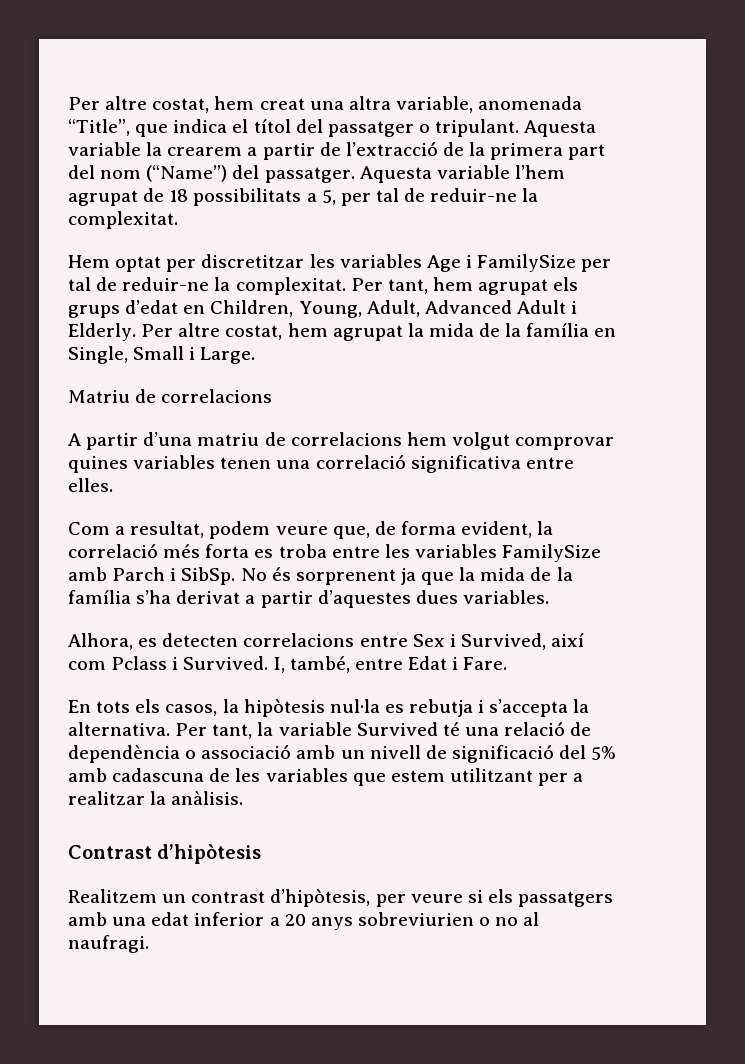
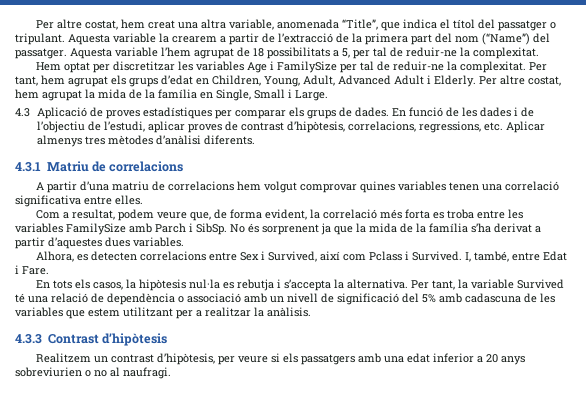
(256, 355) none -> [15,107,534,119] [36,121,545,133] [36,135,255,147] [15,162,41,172] 4.3 Aplicació de proves estadístiques per comparar els grups de dades. En funció de les dades i de l’objectiu de l’estudi, aplicar proves de contrast d’hipòtesis, correlacions, regressions, etc. Aplicar almenys tres mètodes d’anàlisi diferents. // 4.3.1
(244, 798) none -> [15,334,42,344] 4.3.3

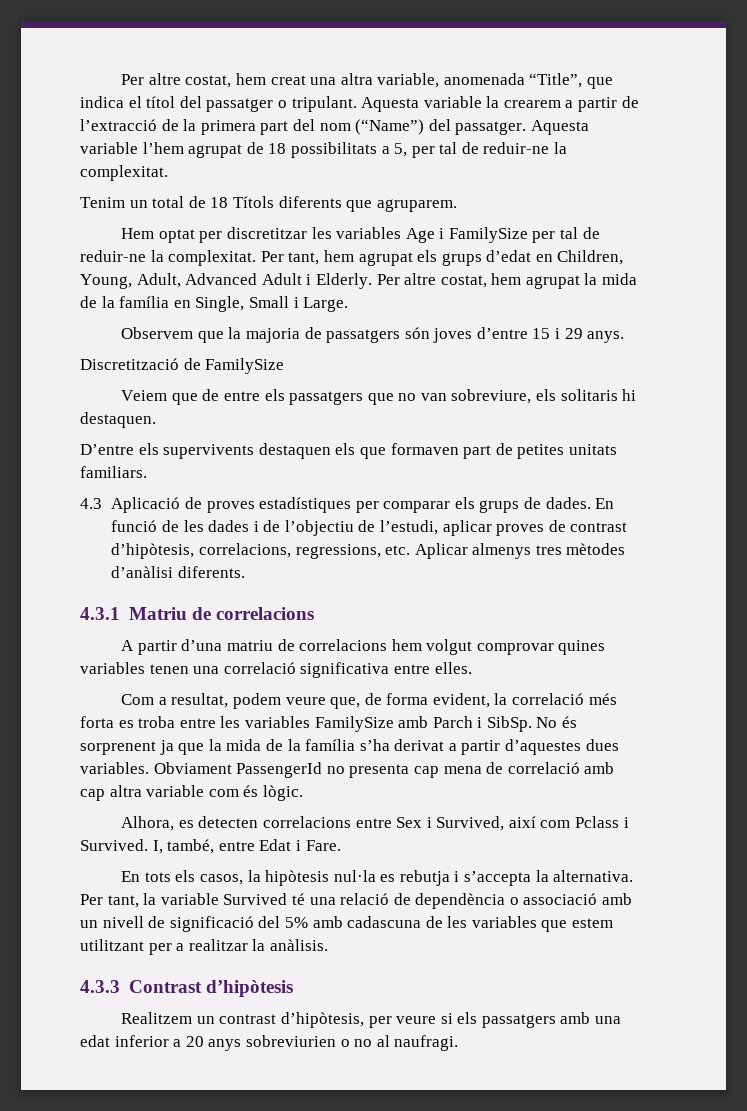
(539, 53) none -> [80,196,457,212] // Tenim un total de 18 Títols diferents que agruparem.
(328, 95) none -> [121,327,625,343] [80,358,285,374] [121,389,637,405] [80,412,156,428] [80,443,617,459] [80,466,147,478] // Observem que la majoria de passatgers són joves d’entre 15 i 29 anys. // Discretització de FamilySize // Veiem que de entre els passatgers que no van sobreviure, els solitaris hi destaquen. // D’entre els supervivents destaquen els que formaven part de petites unitats familiars.
(184, 242) none -> [153,762,615,778] [80,785,303,801] Obviament PassengerId no presenta cap mena de correlació amb cap altra variable com és lògic.

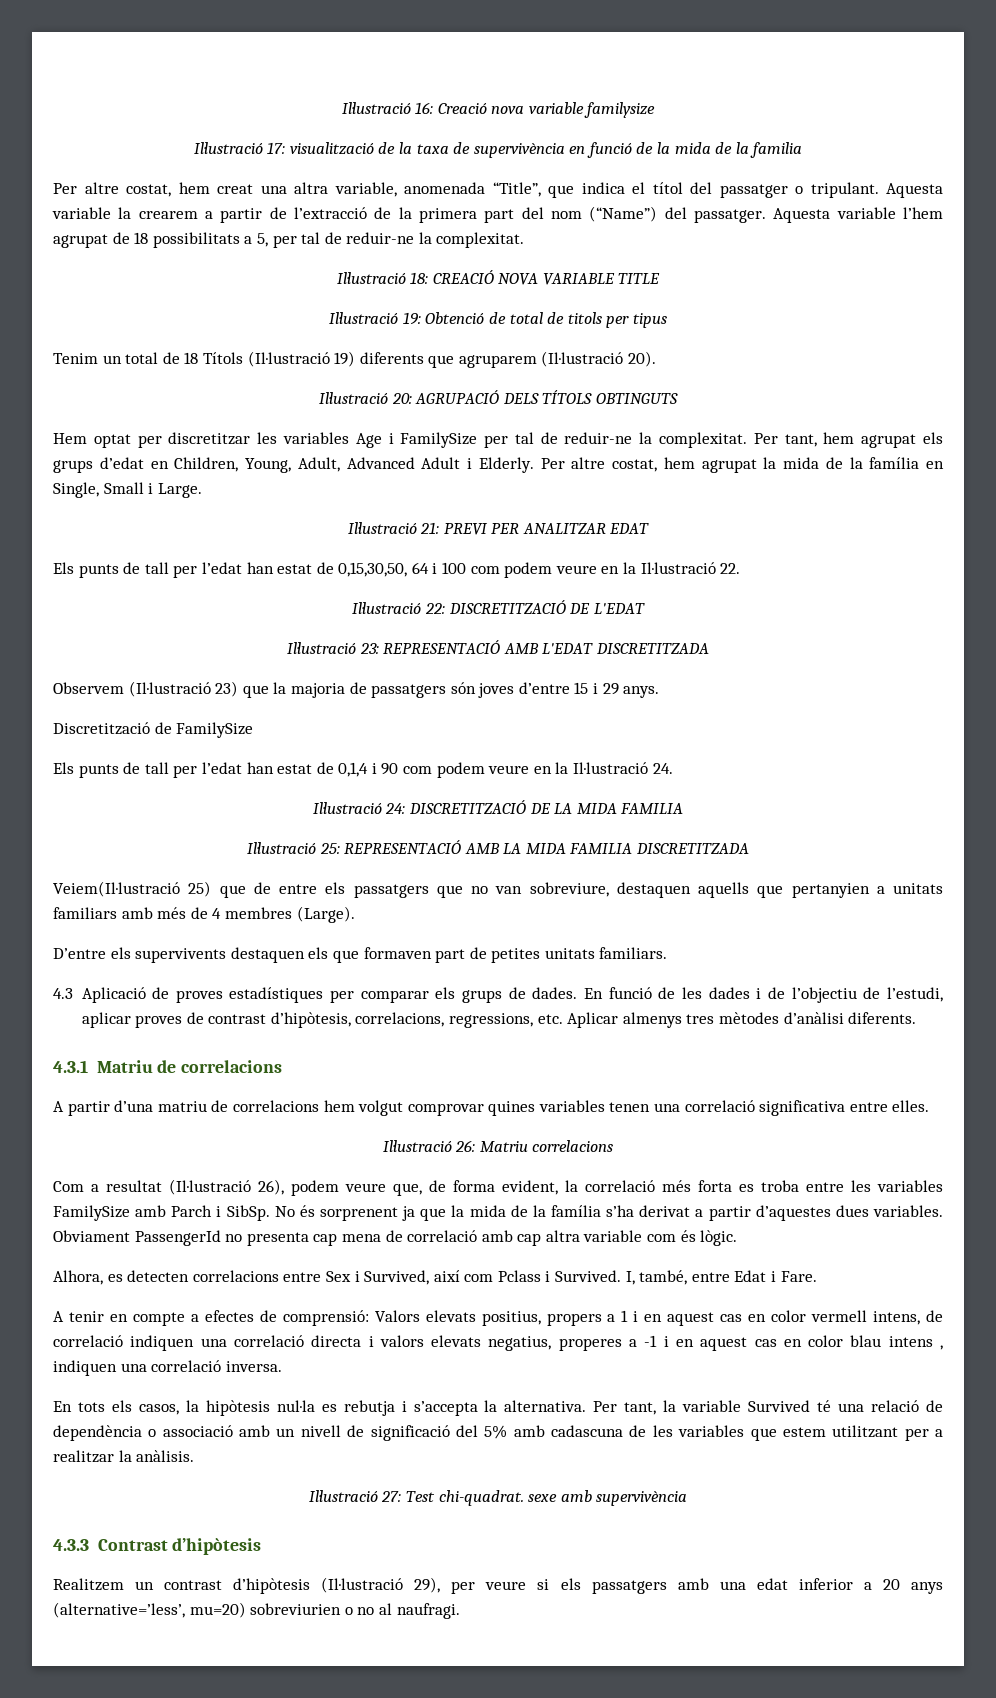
(121, 79) none -> [341,102,656,118] [193,142,803,158] Il·lustració 16: Creació nova variable familysize // Il·lustració 17: visualització de la taxa de supervivència en funció de la mida de la familia //
(168, 173) none -> [336,270,661,285] [329,312,667,328] // Il·lustració 18: CREACIÓ NOVA VARIABLE TITLE // Il·lustració 19: Obtenció de total de titols per tipus
[278,196,457,212] diferents que agruparem. -> [247,351,657,368] [319,390,678,404] (Il·lustració 19) diferents que agruparem (Il·lustració 20). // Il·lustració 20: AGRUPACIÓ DELS TÍTOLS OBTINGUTS
(349, 304) none -> [347,522,650,535] [53,562,741,578] [352,600,645,614] [287,640,709,654] // Il·lustració 21: PREVI PER ANALITZAR EDAT // Els punts de tall per l’edat han estat de 0,15,30,50, 64 i 100 com podem veure en la Il·lustració 22. // Il·lustració 22: DISCRETITZACIÓ DE L'EDAT // Il·lustració 23: REPRESENTACIÓ AMB L'EDAT DISCRETITZADA
(194, 333) none -> [128,681,239,697] (Il·lustració 23)
[121,390,168,401] Veiem -> [53,762,673,778] [312,800,684,814] [246,840,750,854] [53,881,212,897] Els punts de tall per l’edat han estat de 0,1,4 i 90 com podem veure en la Il·lustració 24. // Il·lustració 24: DISCRETITZACIÓ DE LA MIDA FAMILIA // Il·lustració 25: REPRESENTACIÓ AMB LA MIDA FAMILIA DISCRETITZADA // Veiem(Il·lustració 25)
[536,389,637,401] [80,412,156,428] els solitaris hi destaquen. -> [616,882,943,898] [53,906,355,923] destaquen aquells que pertanyien a unitats familiars amb més de 4 membres (Large).
(472, 668) none -> [382,1140,614,1152] // Il·lustració 26: Matriu correlacions
[171,693,229,708] resultat, -> [106,1179,284,1195] resultat (Il·lustració 26),
(341, 845) none -> [53,1310,944,1326] [53,1335,943,1351] [53,1360,282,1376] // A tenir en compte a efectes de comprensió: Valors elevats positius, propers a 1 i en aquest cas en color vermell intens, de correlació indiquen una correlació directa i valors elevats negatius, properes a -1 i en aquest cas en color blau intens , indiquen una correlació inversa.
(328, 945) none -> [308,1490,688,1506] // Il·lustració 27: Test chi-quadrat. sexe amb supervivència
[280,1012,364,1028] d’hipòtesis, -> [233,1577,441,1594] d’hipòtesis (Il·lustració 29),
(242, 1045) none -> [53,1602,246,1618] (alternative=’less’, mu=20)

